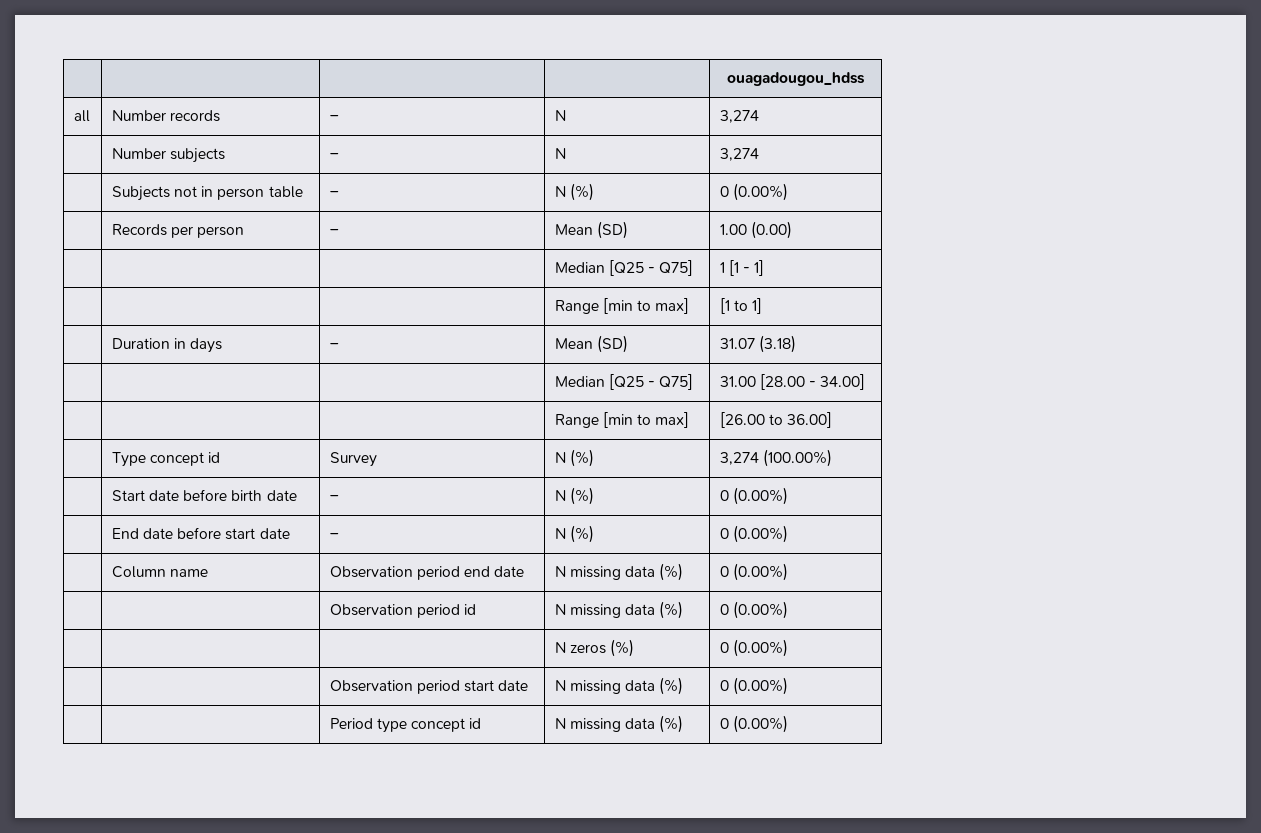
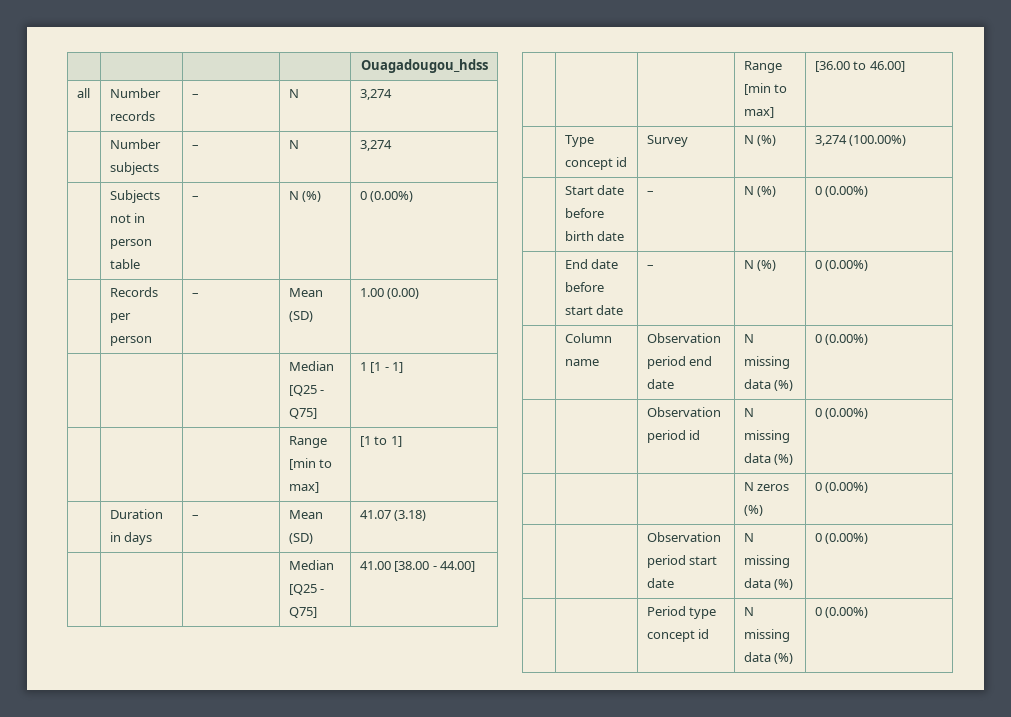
[727,72,865,86] | | | | ouagadougou_hdss -> [360,59,488,73] | | | | Ouagadougou_hdss
[719,338,755,349] 31.07 -> [359,510,391,519] 41.07
[719,374,866,390] [554,412,690,428] [719,412,833,428] 31.00 [28.00 - 34.00] // | | | Range [min to max] | [26.00 to 36.00] -> [359,561,476,572] [743,61,782,73] [743,83,788,95] [743,107,774,118] [814,61,905,72] 41.00 [38.00 - 44.00] // | | | Range [min to max] | [36.00 to 46.00]

